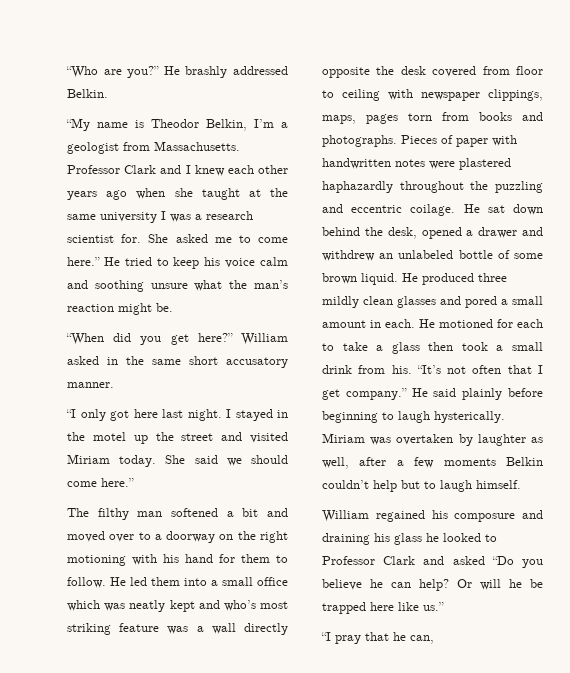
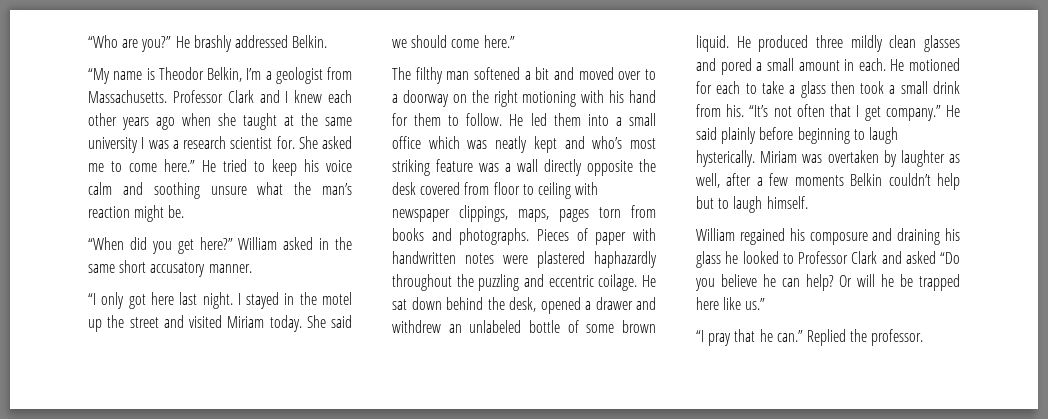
[410,635,434,644] can, -> [776,329,924,346] can.” Replied the professor.

